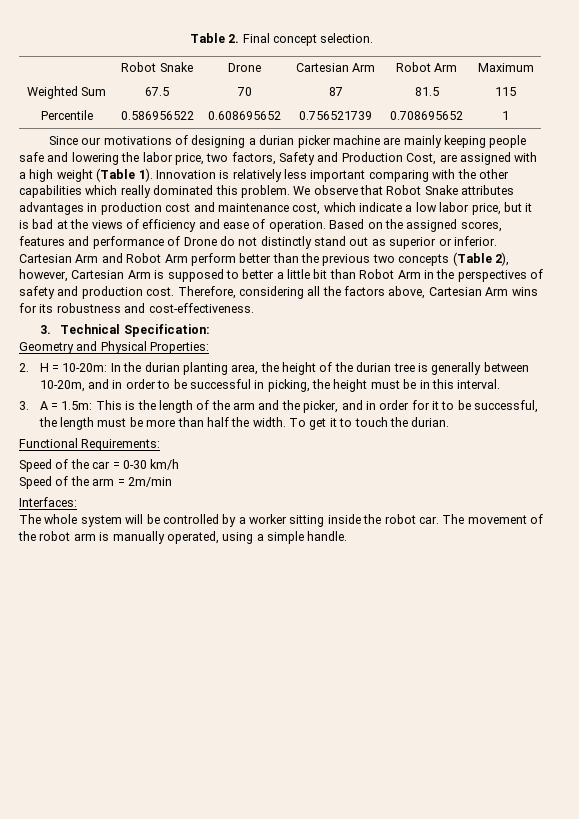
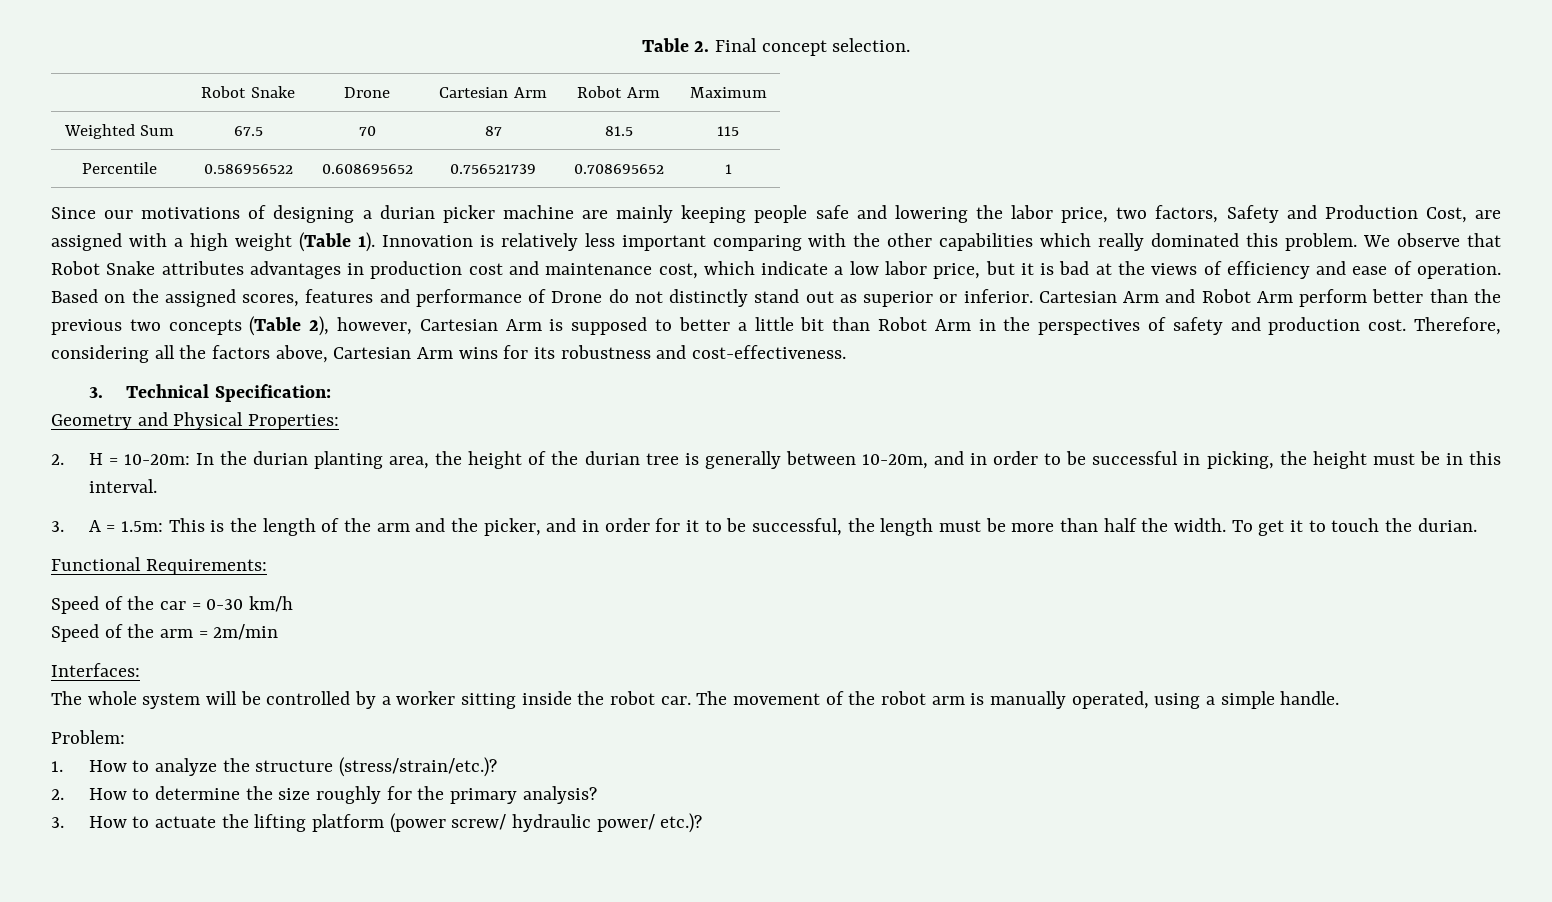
(348, 536) none -> [51,730,125,744] [51,757,497,777] [51,786,597,804] [51,813,703,833] // Problem: // 1. How to analyze the structure (stress/strain/etc.)? // 2. How to determine the size roughly for the primary analysis? // 3. How to actuate the lifting platform (power screw/ hydraulic power/ etc.)?

